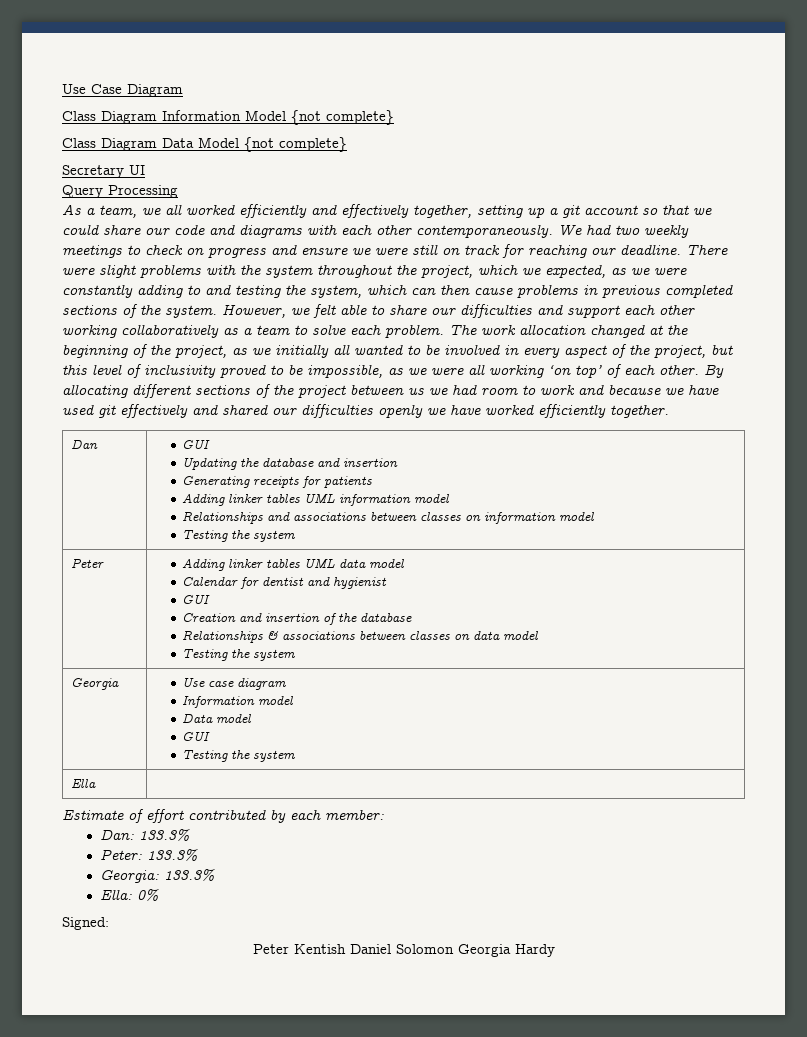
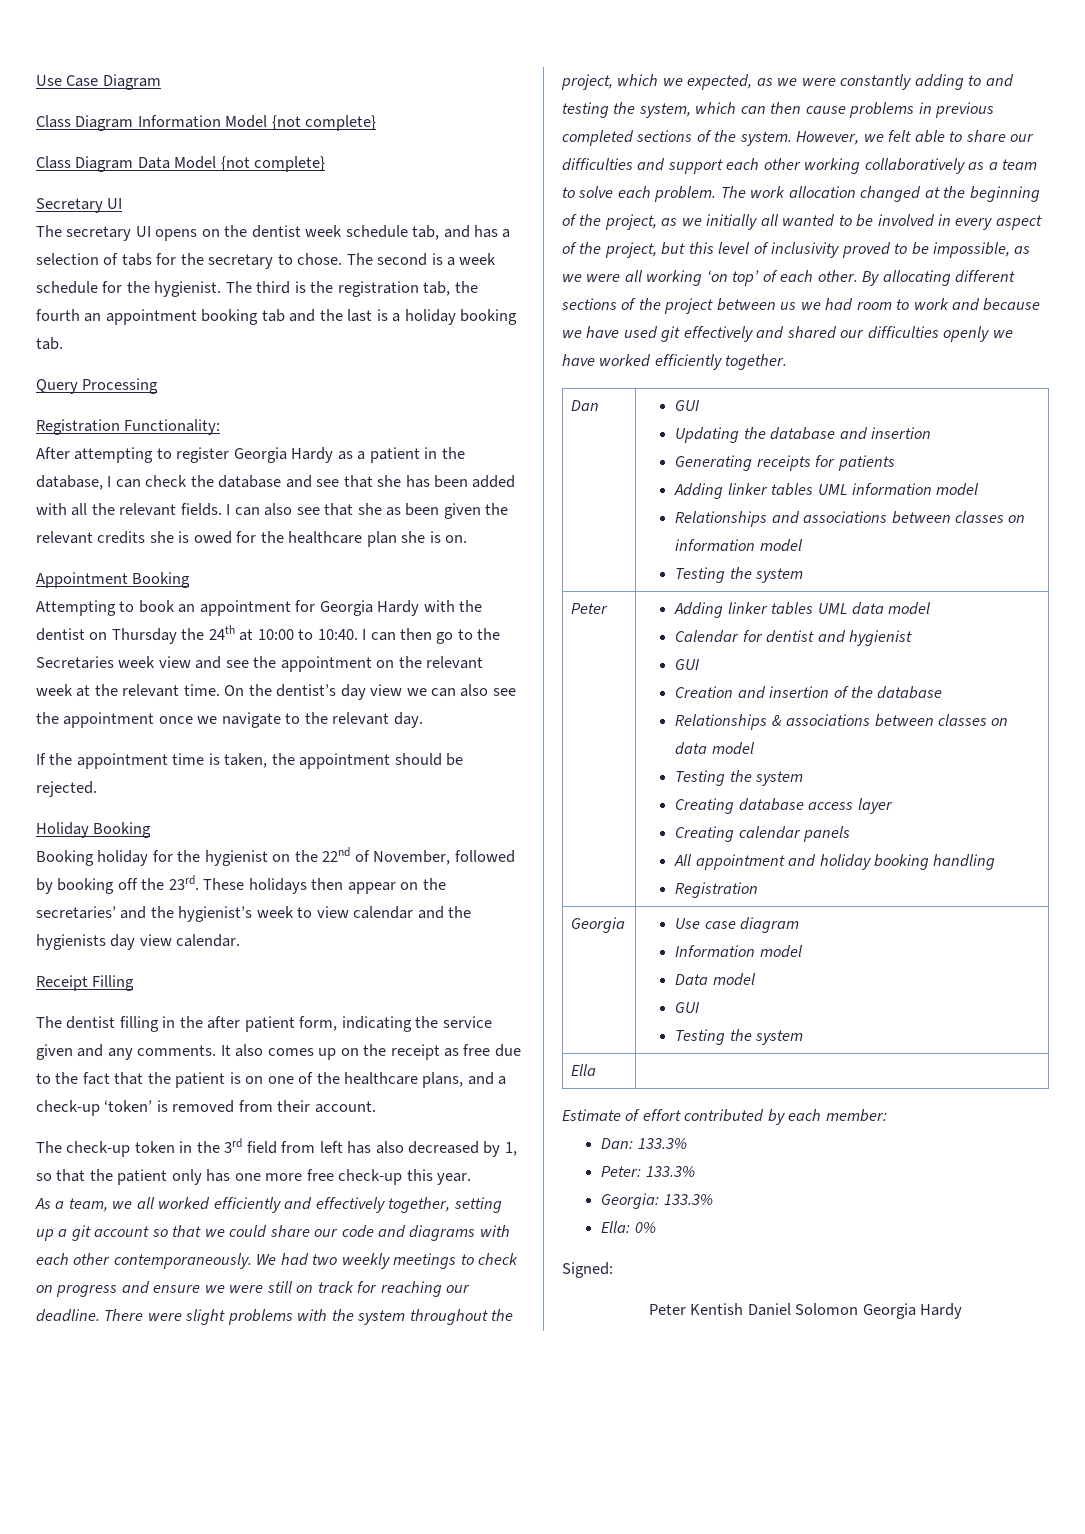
[62,185,178,198] Query Processing -> [36,225,511,241] [36,253,497,269] [36,281,478,297] [36,309,518,325] [36,337,63,350] [36,378,159,394] [36,419,221,435] [36,447,465,463] [36,475,516,490] [36,503,509,519] [36,531,468,547] [36,572,191,588] [36,600,483,616] [36,625,501,644] [36,656,484,672] [36,684,516,700] [36,712,423,728] [36,753,464,769] [36,781,97,797] [36,822,152,838] [36,847,515,866] [36,875,446,894] [36,906,472,922] [36,934,241,950] [36,975,135,991] [36,1016,492,1032] [36,1044,521,1060] [36,1072,507,1088] [36,1100,376,1116] [36,1138,517,1157] [36,1169,472,1185] The secretary UI opens on the dentist week schedule tab, and has a selection of tabs for the secretary to chose. The second is a week schedule for the hygienist. The third is the registration tab, the fourth an appointment booking tab and the last is a holiday booking tab. // Query Processing // Registration Functionality: // After attempting to register Georgia Hardy as a patient in the database, I can check the database and see that she has been added with all the relevant fields. I can also see that she as been given the relevant credits she is owed for the healthcare plan she is on. // Appointment Booking // Attempting to book an appointment for Georgia Hardy with the dentist on Thursday the 24th at 10:00 to 10:40. I can then go to the Secretaries week view and see the appointment on the relevant week at the relevant time. On the dentist’s day view we can also see the appointment once we navigate to the relevant day. // If the appointment time is taken, the appointment should be rejected. // Holiday Booking // Booking holiday for the hygienist on the 22nd of November, followed by booking off the 23rd. These holidays then appear on the secretaries’ and the hygienist’s week to view calendar and the hygienists day view calendar. // Receipt Filling // The dentist filling in the after patient form, indicating the service given and any comments. It also comes up on the receipt as free due to the fact that the patient is on one of the healthcare plans, and a check-up ‘token’ is removed from their account. // The check-up token in the 3rd field from left has also decreased by 1, so that the patient only has one more free check-up this year.
(296, 655) none -> [675,798,893,814] [675,826,851,842] [674,854,996,870] [675,882,759,898] // Creating database access layer // Creating calendar panels // All appointment and holiday booking handling // Registration

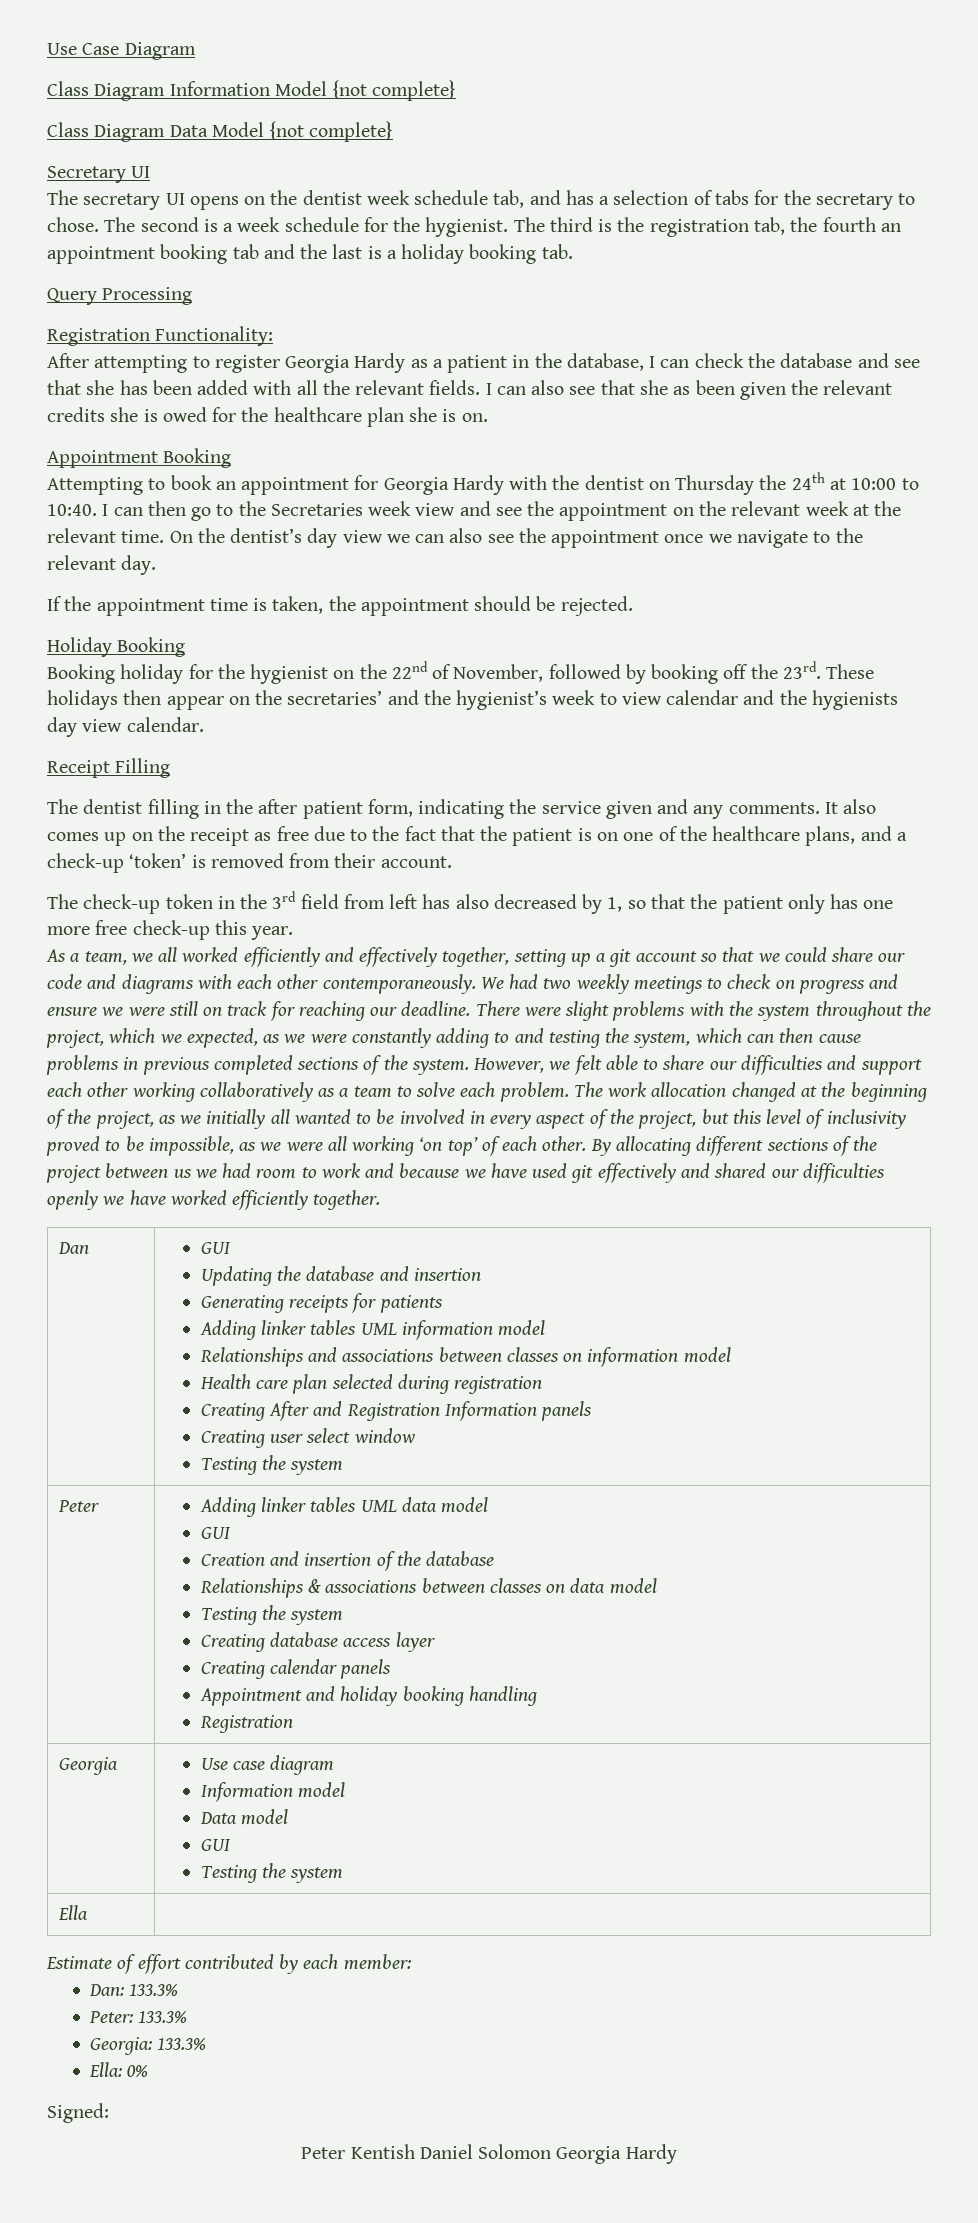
(803, 545) none -> [199,1374,543,1394] [200,1401,593,1421] [200,1428,415,1448] // Health care plan selected during registration // Creating After and Registration Information panels // Creating user select window
[675,630,912,646] // Calendar for dentist and hygienist -> (489, 1505) none
[674,854,785,870] All appointment -> [199,1688,302,1706] Appointment

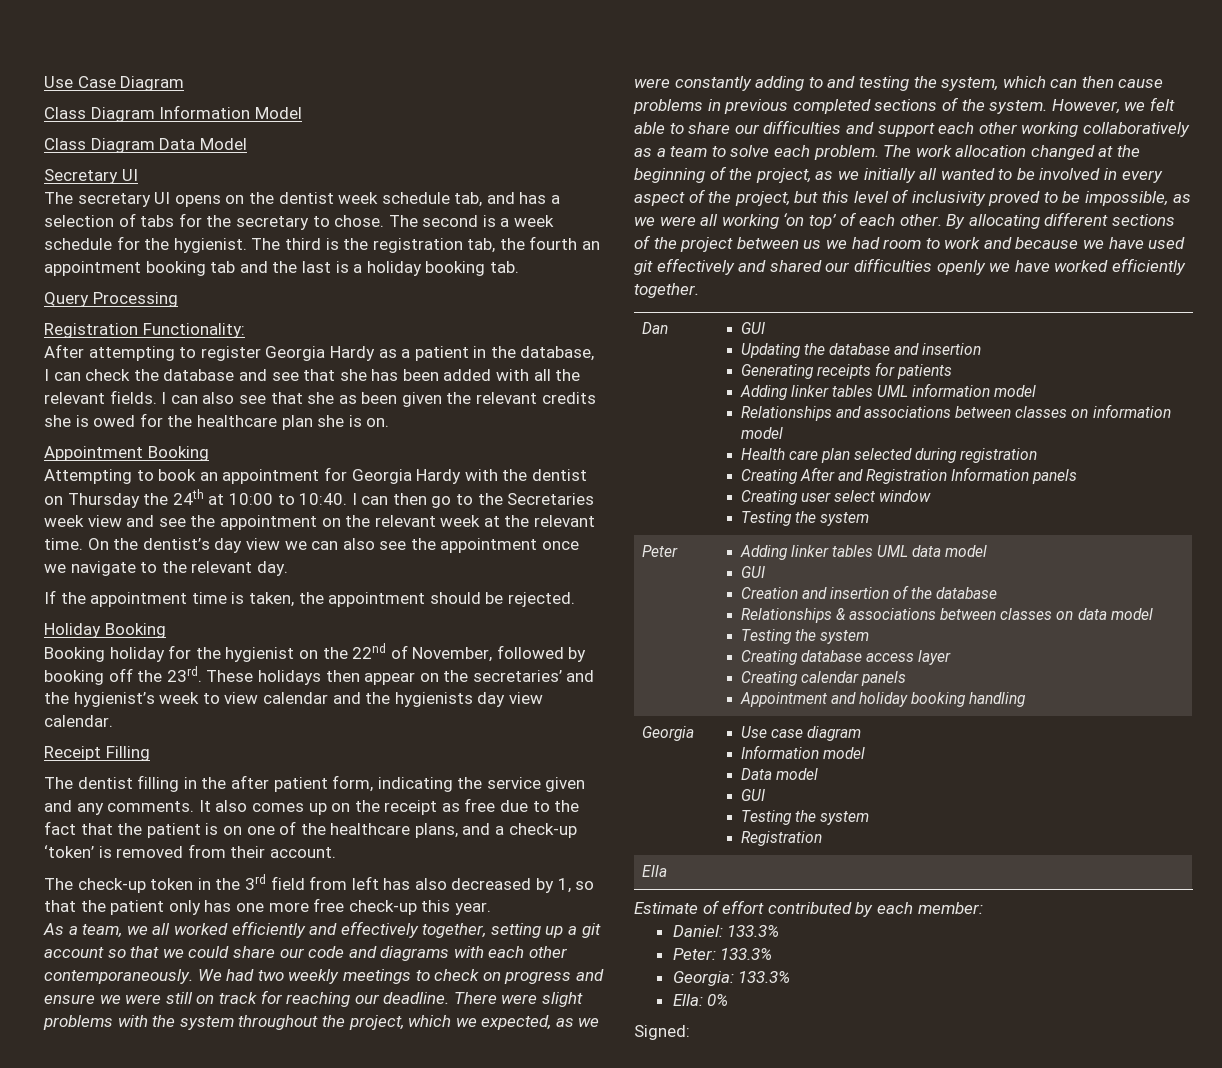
[332,80,457,101] {not complete} -> (302, 113) none
[269,121,394,142] {not complete} -> (247, 144) none
[199,1715,293,1733] // Registration -> (1027, 699) none
(344, 1875) none -> [740,831,822,846] // Registration
[89,1984,125,1996] Dan: -> [672,925,723,937] Daniel:
[301,2144,677,2164] // Peter Kentish Daniel Solomon Georgia Hardy -> (690, 1032) none

